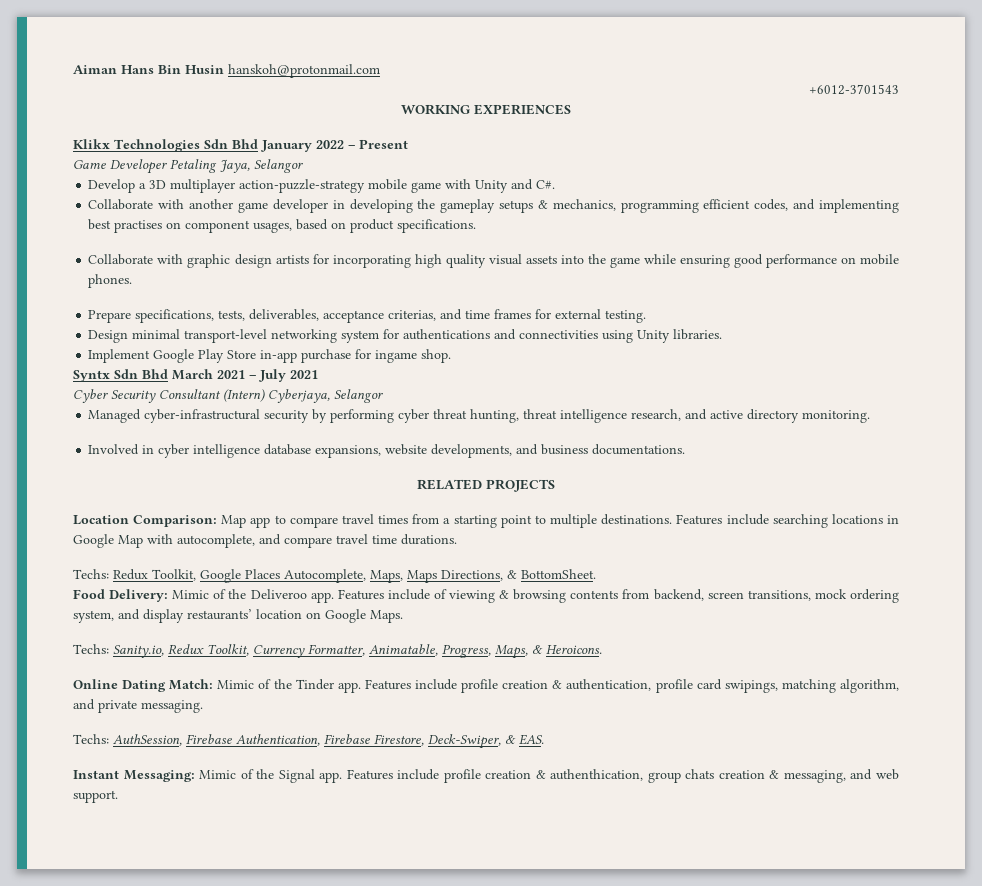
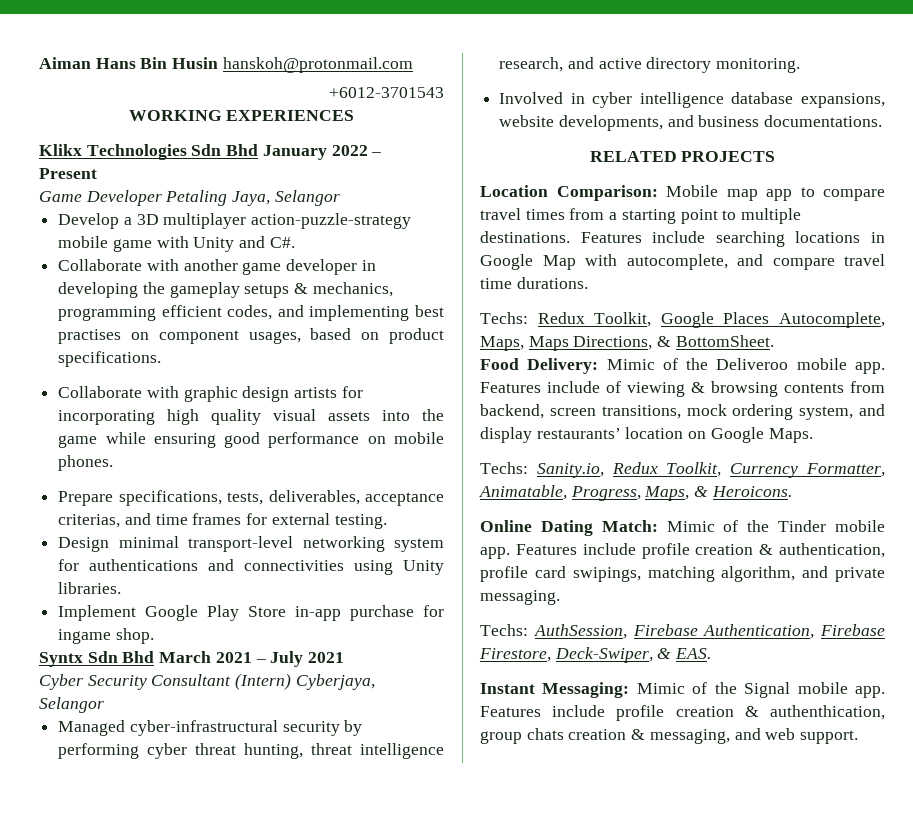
[221,515,247,528] Map -> [666,185,758,201] Mobile map
(307, 594) none -> [796,358,847,370] mobile
(334, 684) none -> [835,520,885,532] mobile
(315, 776) none -> [797,682,848,694] mobile

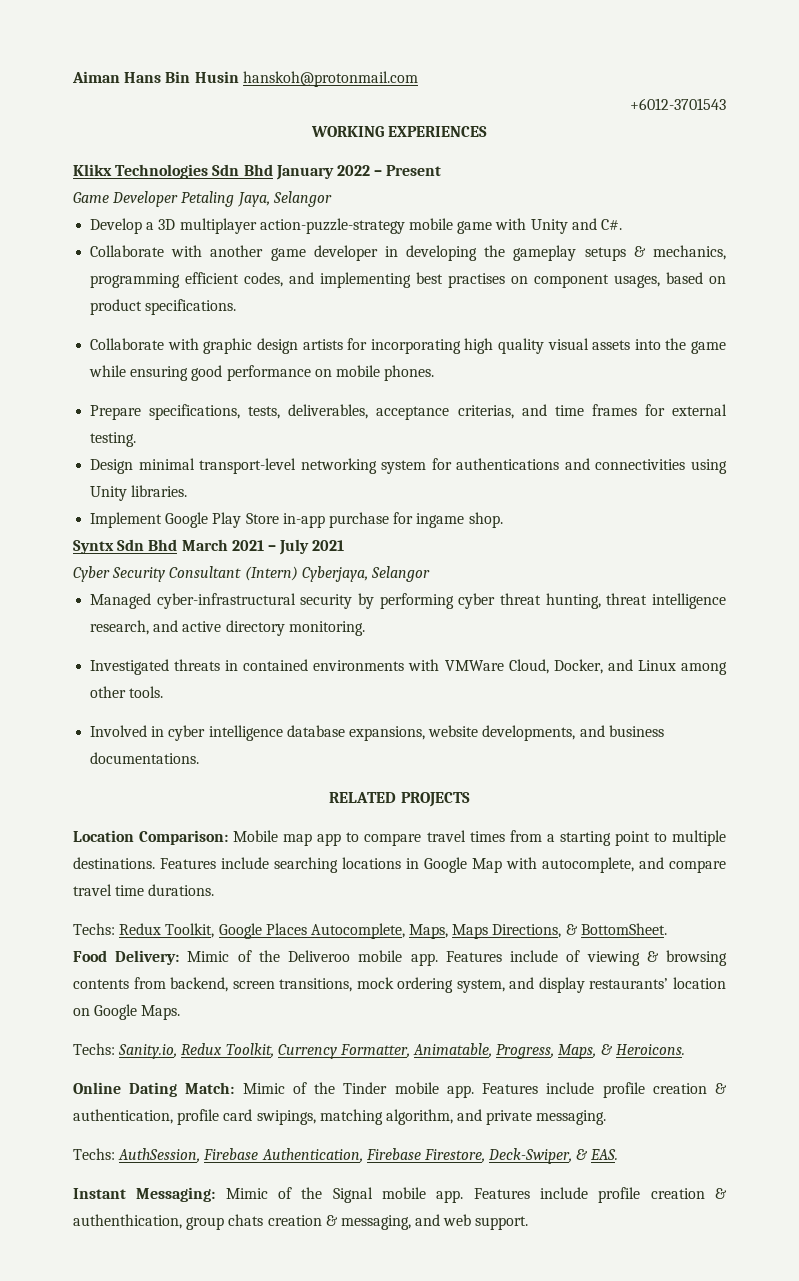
(801, 65) none -> [90,659,727,675] [90,686,164,698] // Investigated threats in contained environments with VMWare Cloud, Docker, and Linux among other tools.

